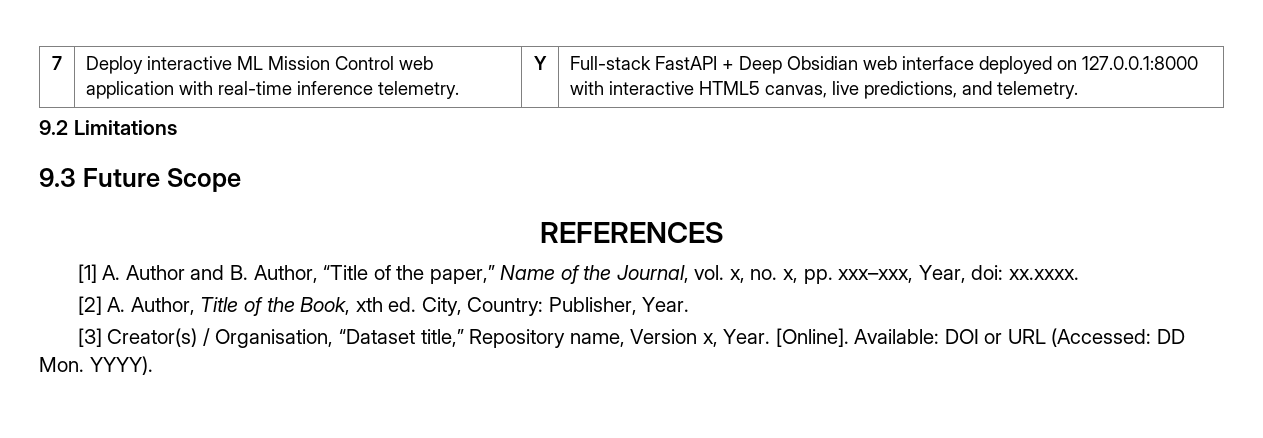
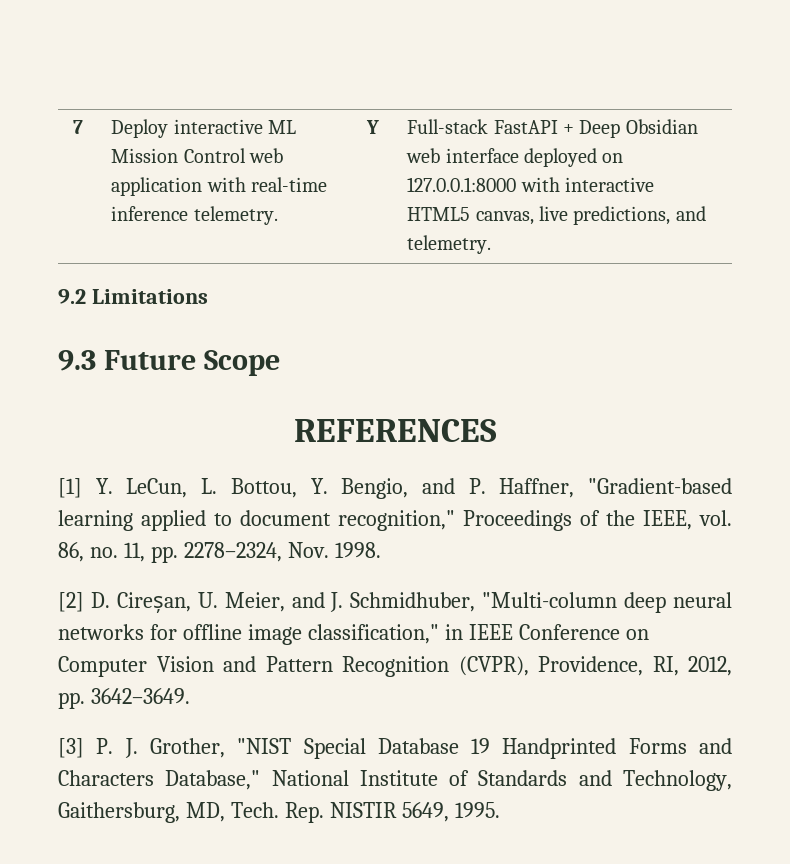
[102,265,1079,284] [77,296,690,316] [77,328,1185,348] [39,356,153,375] A. Author and B. Author, “Title of the paper,” Name of the Journal, vol. x, no. x, pp. xxx–xxx, Year, doi: xx.xxxx. // [2] A. Author, Title of the Book, xth ed. City, Country: Publisher, Year. // [3] Creator(s) / Organisation, “Dataset title,” Repository name, Version x, Year. [Online]. Available: DOI or URL (Accessed: DD Mon. YYYY). -> [95,478,732,499] [58,510,732,531] [58,542,381,563] [58,592,732,613] [58,624,649,645] [58,656,732,677] [58,688,190,709] [58,738,732,759] [58,770,732,791] [58,802,500,823] Y. LeCun, L. Bottou, Y. Bengio, and P. Haffner, "Gradient-based learning applied to document recognition," Proceedings of the IEEE, vol. 86, no. 11, pp. 2278–2324, Nov. 1998. // [2] D. Cireșan, U. Meier, and J. Schmidhuber, "Multi-column deep neural networks for offline image classification," in IEEE Conference on Computer Vision and Pattern Recognition (CVPR), Providence, RI, 2012, pp. 3642–3649. // [3] P. J. Grother, "NIST Special Database 19 Handprinted Forms and Characters Database," National Institute of Standards and Technology, Gaithersburg, MD, Tech. Rep. NISTIR 5649, 1995.

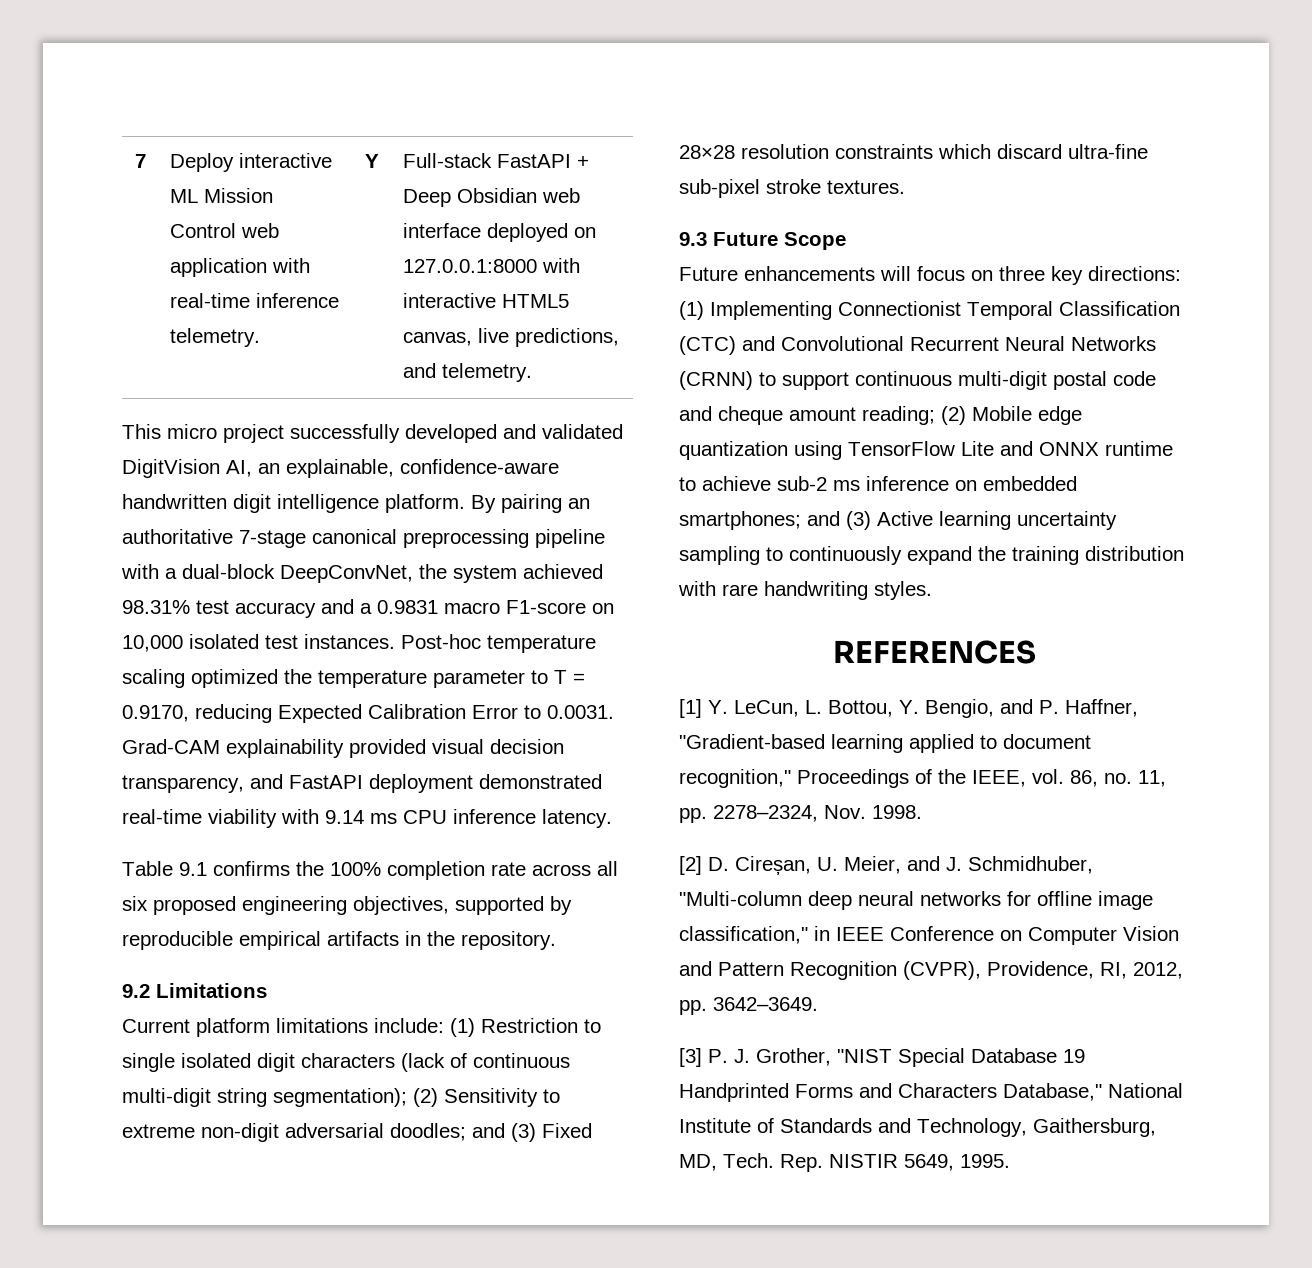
[58,289,208,304] [58,350,280,376] 9.2 Limitations // 9.3 Future Scope -> [122,424,623,443] [122,459,559,478] [122,494,590,513] [122,529,605,548] [121,564,603,583] [122,599,614,618] [122,634,596,653] [122,669,585,688] [122,704,614,723] [122,739,564,758] [122,774,602,793] [122,809,612,828] [122,861,618,880] [122,896,572,915] [122,931,556,950] [122,983,267,998] [122,1018,601,1037] [122,1053,570,1072] [122,1088,560,1107] [122,1123,592,1142] [679,144,1148,159] [679,179,905,198] [679,232,846,250] [679,266,1181,285] [679,301,1180,320] [679,336,1156,355] [679,371,1156,390] [679,406,1082,425] [679,441,1173,460] [679,476,1077,491] [679,511,1117,530] [679,546,1184,565] [678,581,932,600] This micro project successfully developed and validated DigitVision AI, an explainable, confidence-aware handwritten digit intelligence platform. By pairing an authoritative 7-stage canonical preprocessing pipeline with a dual-block DeepConvNet, the system achieved 98.31% test accuracy and a 0.9831 macro F1-score on 10,000 isolated test instances. Post-hoc temperature scaling optimized the temperature parameter to T = 0.9170, reducing Expected Calibration Error to 0.0031. Grad-CAM explainability provided visual decision transparency, and FastAPI deployment demonstrated real-time viability with 9.14 ms CPU inference latency. // Table 9.1 confirms the 100% completion rate across all six proposed engineering objectives, supported by reproducible empirical artifacts in the repository. // 9.2 Limitations // Current platform limitations include: (1) Restriction to single isolated digit characters (lack of continuous multi-digit string segmentation); (2) Sensitivity to extreme non-digit adversarial doodles; and (3) Fixed 28×28 resolution constraints which discard ultra-fine sub-pixel stroke textures. // 9.3 Future Scope // Future enhancements will focus on three key directions: (1) Implementing Connectionist Temporal Classification (CTC) and Convolutional Recurrent Neural Networks (CRNN) to support continuous multi-digit postal code and cheque amount reading; (2) Mobile edge quantization using TensorFlow Lite and ONNX runtime to achieve sub-2 ms inference on embedded smartphones; and (3) Active learning uncertainty sampling to continuously expand the training distribution with rare handwriting styles.

